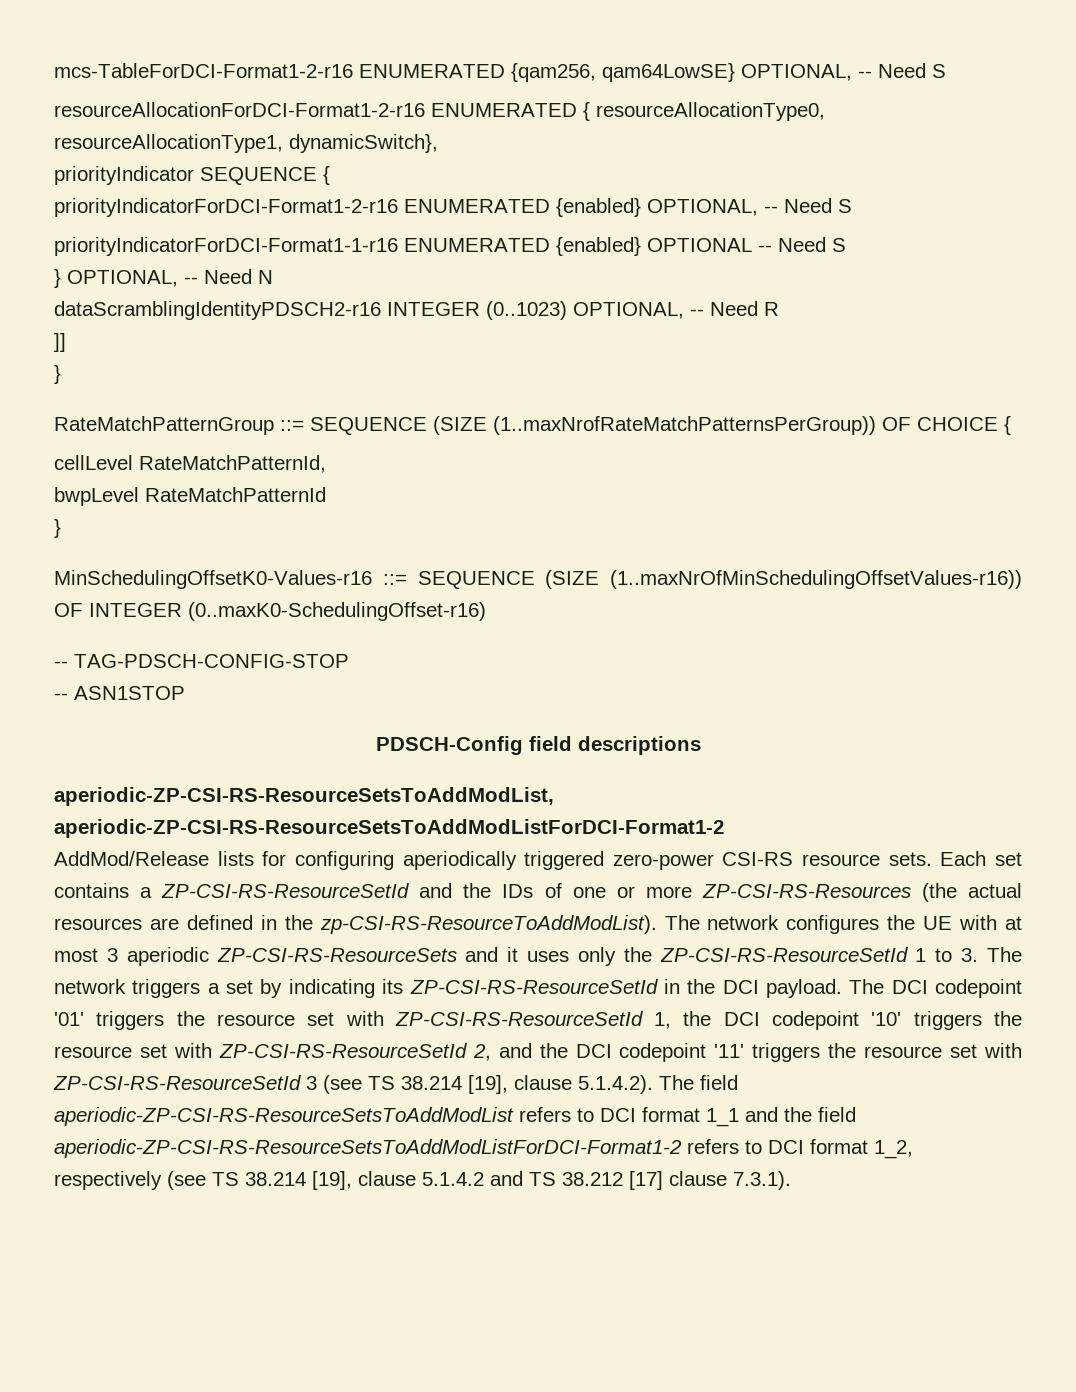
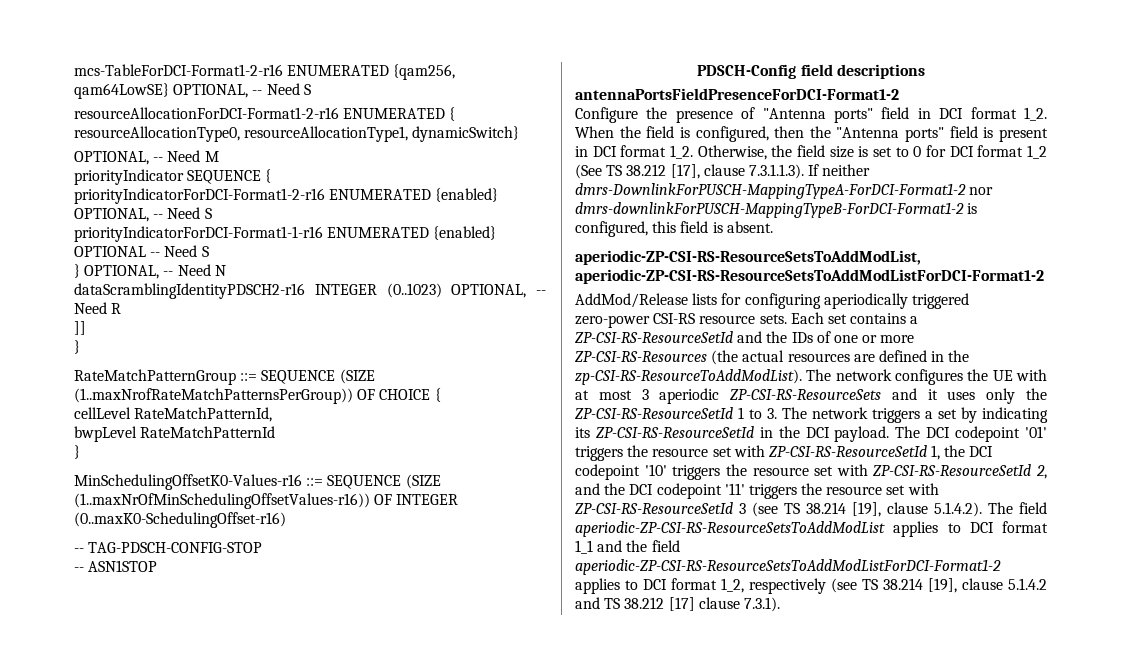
[289,134,438,153] dynamicSwitch}, -> [412,126,520,142] [74,150,219,165] dynamicSwitch} // OPTIONAL, -- Need M
(701, 745) none -> [575,88,899,100] [575,107,1047,123] [575,126,1048,142] [575,145,1047,160] [575,164,871,179] [575,183,994,199] [575,202,978,218] [575,221,773,237] // antennaPortsFieldPresenceForDCI-Format1-2 // Configure the presence of "Antenna ports" field in DCI format 1_2. When the field is configured, then the "Antenna ports" field is present in DCI format 1_2. Otherwise, the field size is set to 0 for DCI format 1_2 (See TS 38.212 [17], clause 7.3.1.1.3). If neither dmrs-DownlinkForPUSCH-MappingTypeA-ForDCI-Format1-2 nor dmrs-downlinkForPUSCH-MappingTypeB-ForDCI-Format1-2 is configured, this field is absent.
[519,1107,571,1122] refers -> [893,521,939,537] applies
[687,1139,739,1154] refers -> [575,578,620,594] applies

